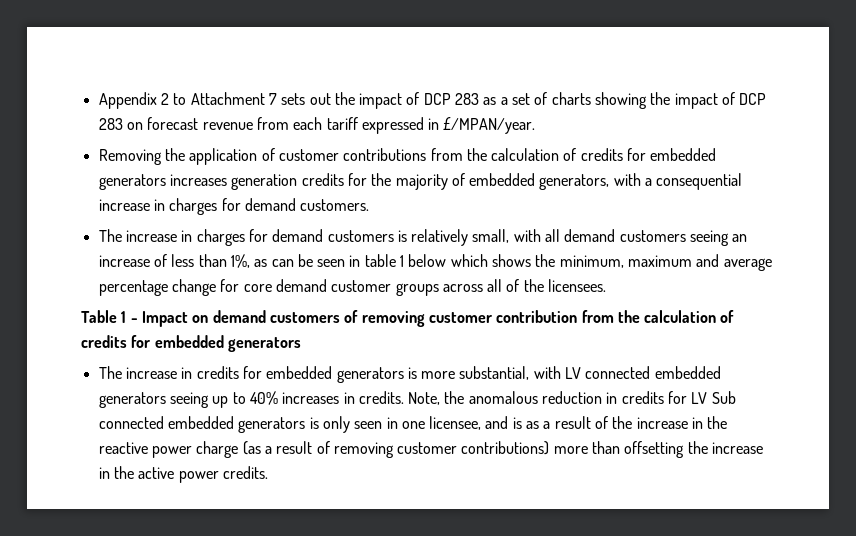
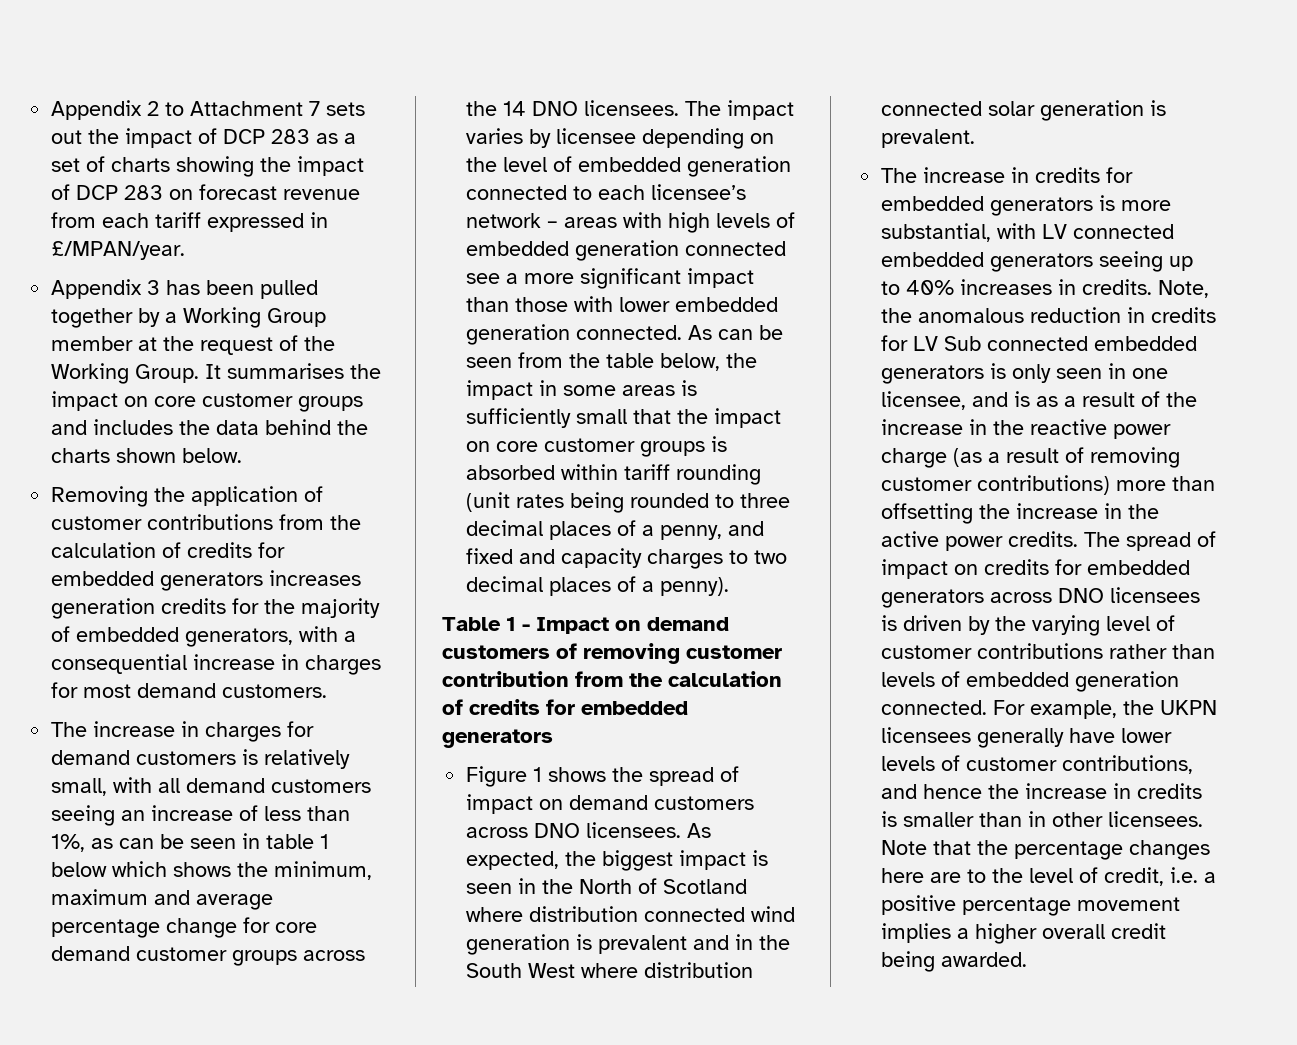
(536, 125) none -> [51,279,319,299] [51,307,327,328] [51,335,336,355] [51,363,382,384] [51,391,364,412] [51,419,369,435] [51,448,243,463] // Appendix 3 has been pulled together by a Working Group member at the request of the Working Group. It summarises the impact on core customer groups and includes the data behind the charts shown below.
(241, 204) none -> [83,684,132,698] most
[487,279,607,292] all of the licensees. -> [466,100,795,120] [466,128,775,149] [466,156,792,177] [466,184,747,200] [466,212,796,233] [466,240,787,261] [466,268,755,289] [466,296,779,312] [466,324,784,345] [466,352,758,371] [466,380,698,400] [466,408,782,428] [466,436,728,457] [466,464,762,485] [466,492,791,513] [466,520,765,540] [466,548,788,569] [466,576,730,596] the 14 DNO licensees. The impact varies by licensee depending on the level of embedded generation connected to each licensee’s network – areas with high levels of embedded generation connected see a more significant impact than those with lower embedded generation connected. As can be seen from the table below, the impact in some areas is sufficiently small that the impact on core customer groups is absorbed within tariff rounding (unit rates being rounded to three decimal places of a penny, and fixed and capacity charges to two decimal places of a penny).
(301, 344) none -> [466,766,740,787] [466,794,755,814] [466,822,712,838] [466,850,769,871] [466,878,748,894] [466,906,796,922] [466,934,791,955] [466,962,754,978] [881,100,1167,121] [881,129,976,148] // Figure 1 shows the spread of impact on demand customers across DNO licensees. As expected, the biggest impact is seen in the North of Scotland where distribution connected wind generation is prevalent and in the South West where distribution connected solar generation is prevalent.
(268, 472) none -> [1084,531,1217,551] [881,559,1191,579] [881,587,1201,608] [881,615,1176,636] [881,643,1216,659] [881,671,1180,692] [881,700,1218,719] [881,727,1173,748] [881,755,1194,774] [881,783,1203,799] [881,811,1204,827] [881,840,1211,860] [881,867,1217,886] [881,895,1181,916] [881,923,1167,944] [881,951,1028,972] The spread of impact on credits for embedded generators across DNO licensees is driven by the varying level of customer contributions rather than levels of embedded generation connected. For example, the UKPN licensees generally have lower levels of customer contributions, and hence the increase in credits is smaller than in other licensees. Note that the percentage changes here are to the level of credit, i.e. a positive percentage movement implies a higher overall credit being awarded.

